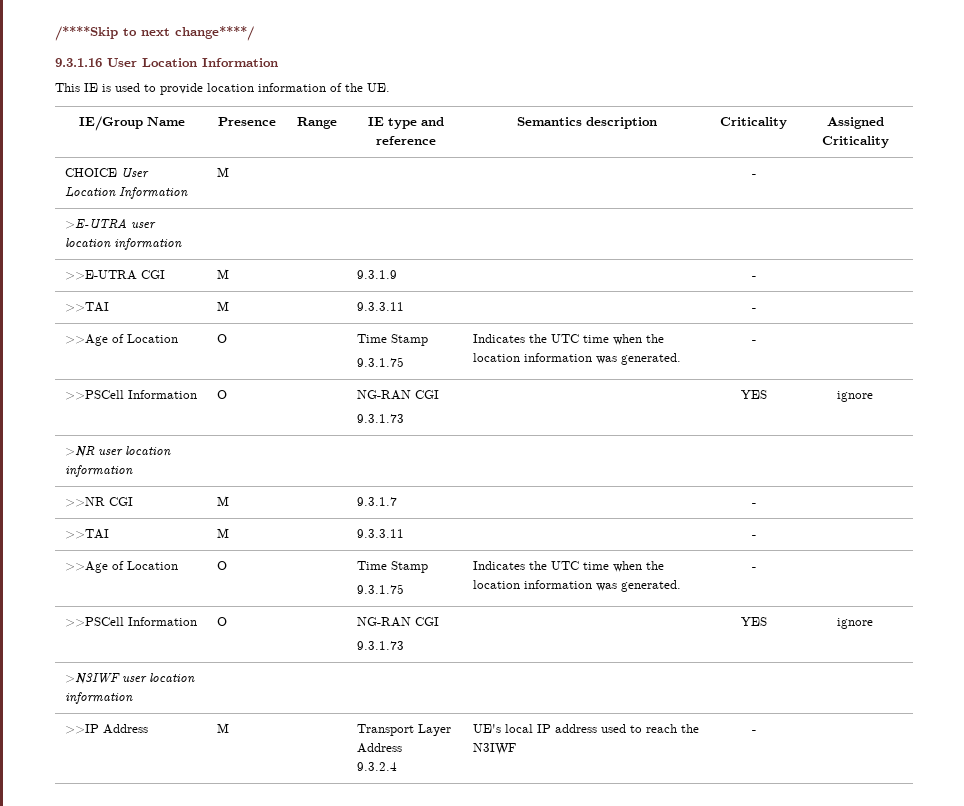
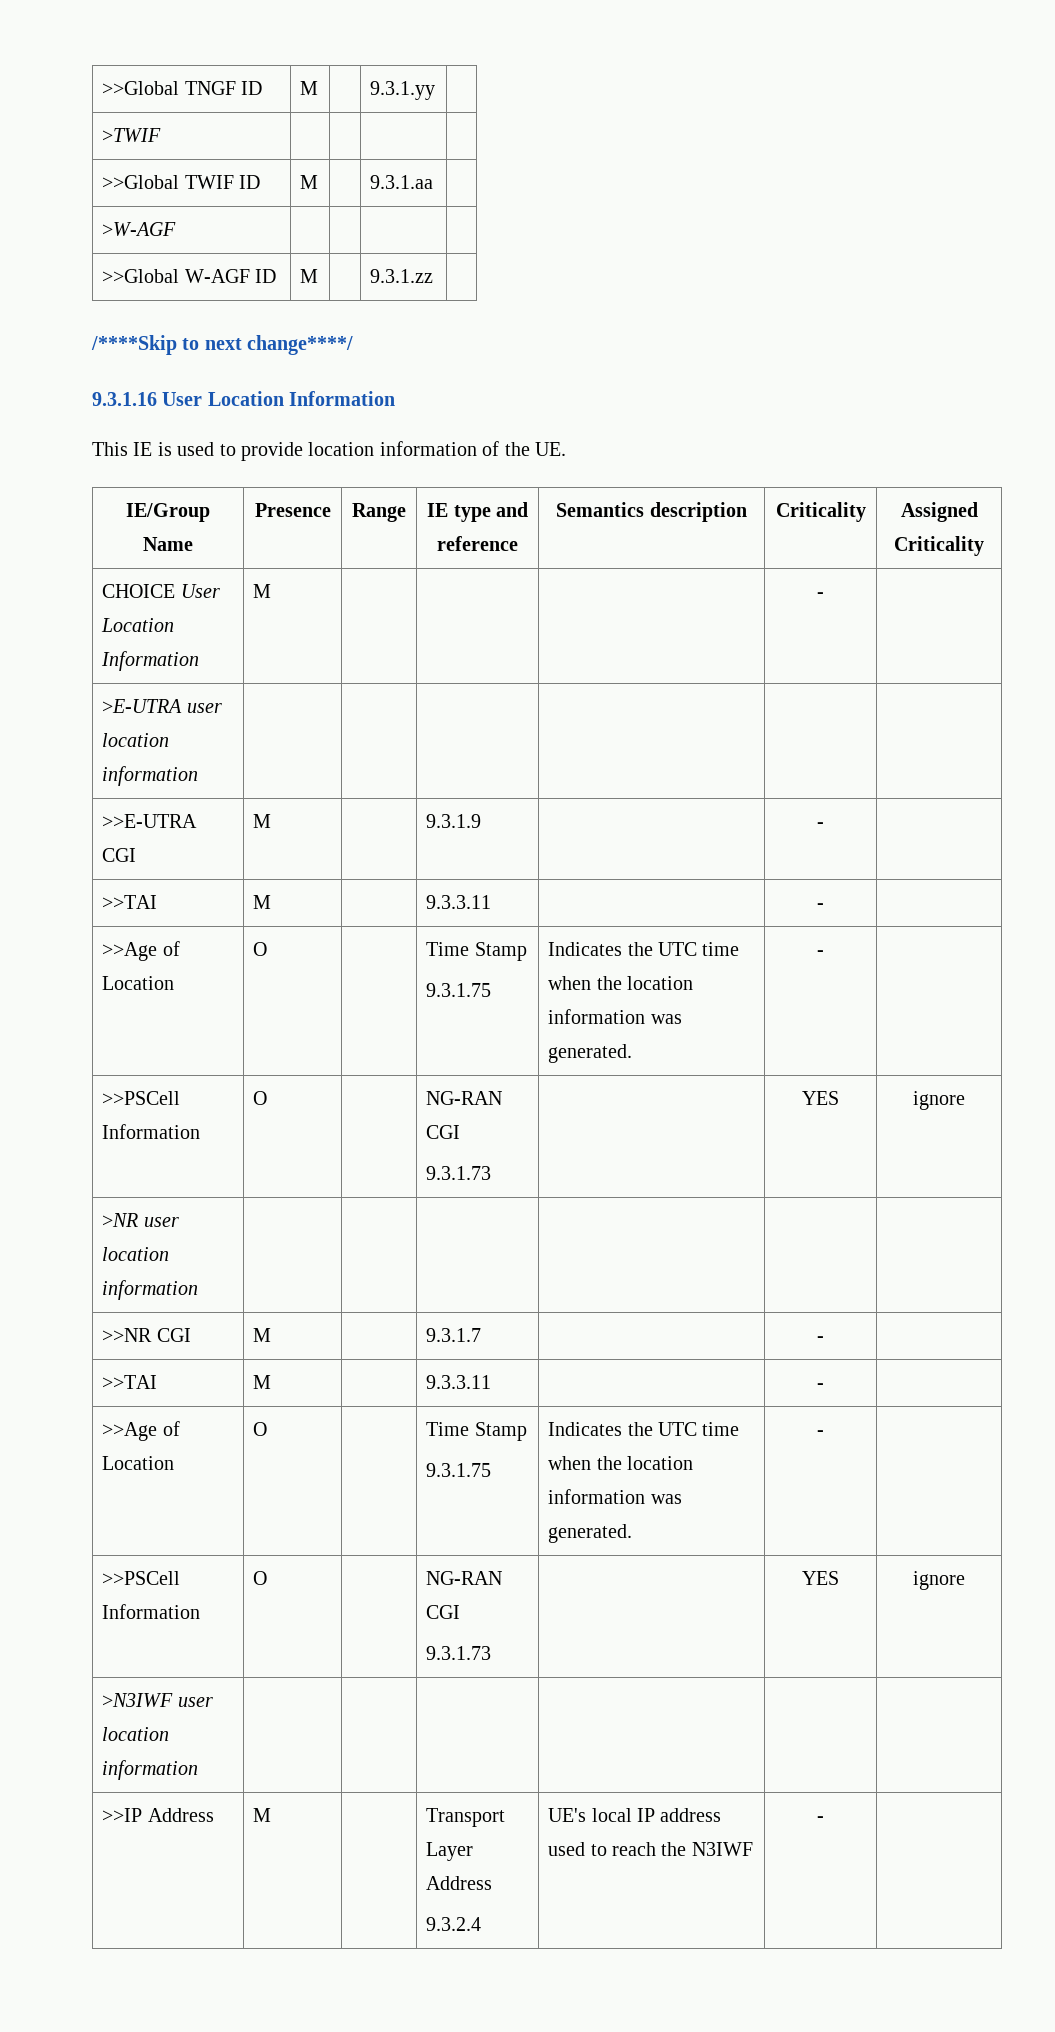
(55, 33) none -> [102,81,262,95] [300,81,319,95] [370,81,436,100] [102,128,162,142] [102,175,260,189] [300,175,319,189] [370,175,434,189] [102,222,177,236] [102,269,276,283] [300,269,319,283] [370,269,434,283] >>Global TNGF ID | M | | 9.3.1.yy | // >TWIF | | | | // >>Global TWIF ID | M | | 9.3.1.aa | // >W-AGF | | | | // >>Global W-AGF ID | M | | 9.3.1.zz | //

